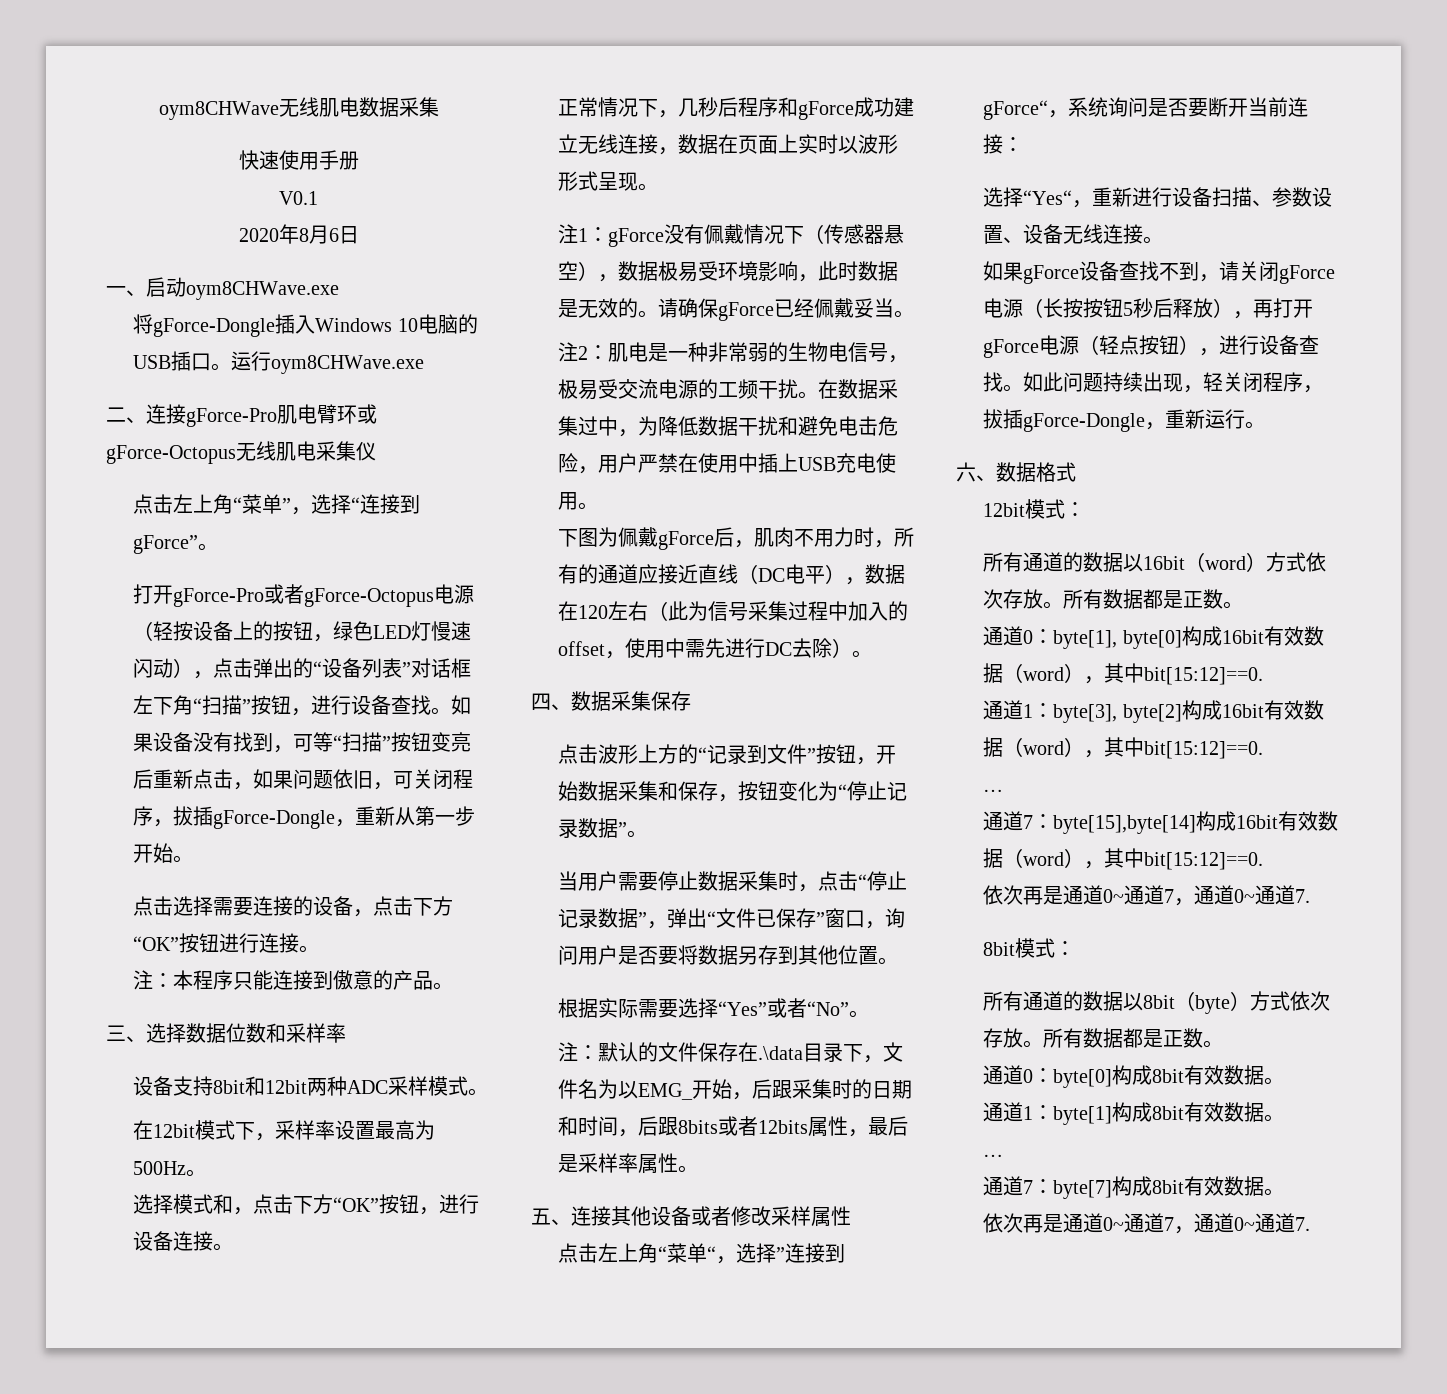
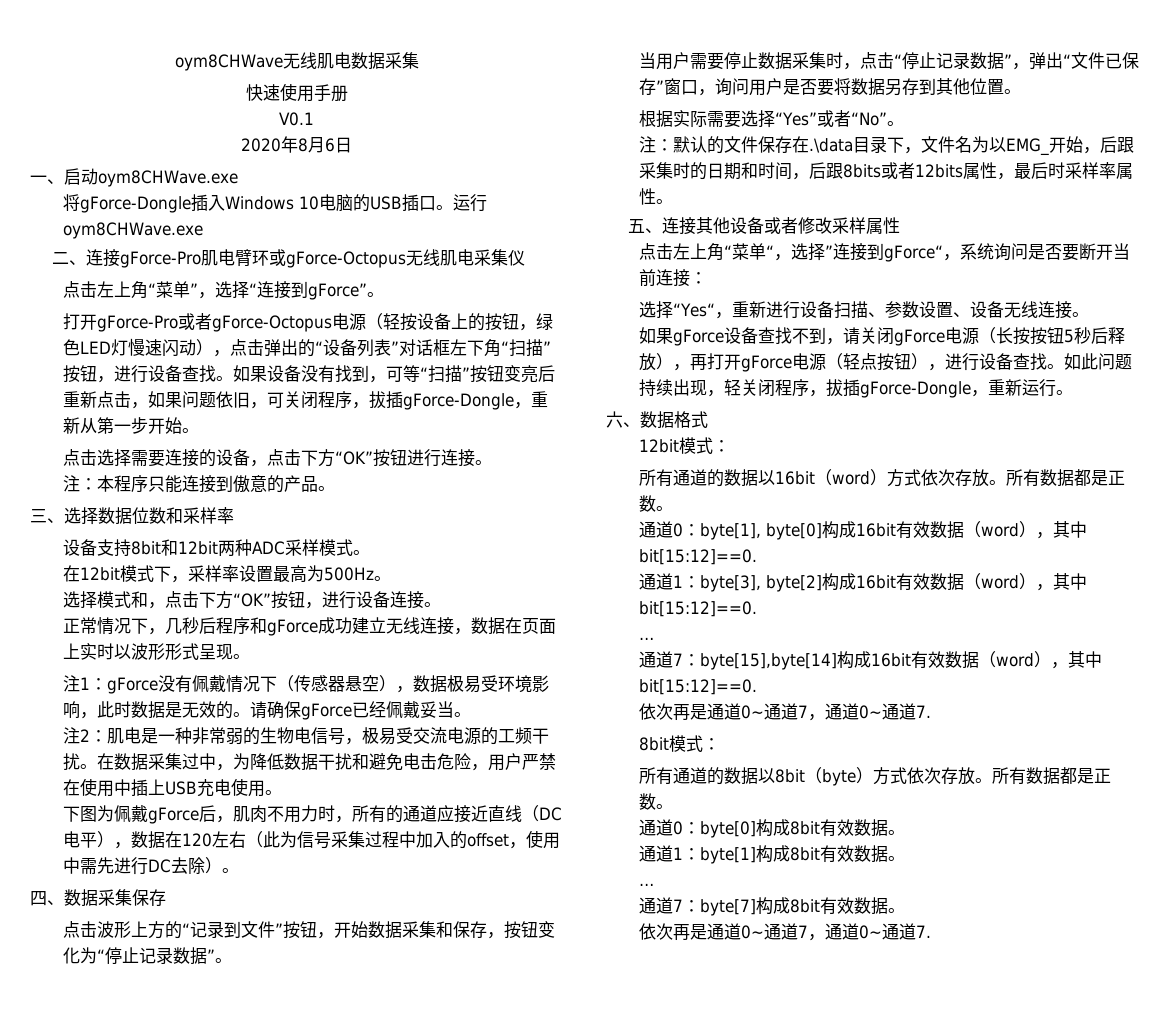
[558,1154,579,1173] 是 -> [1047,162,1065,179] 时

